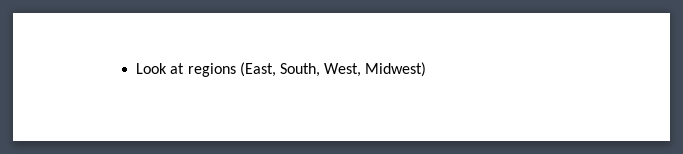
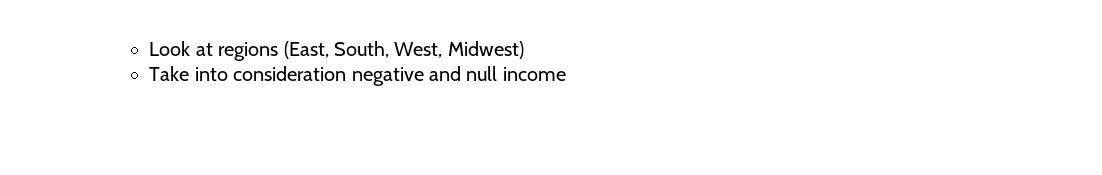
(427, 69) none -> [149,66,566,86] // Take into consideration negative and null income

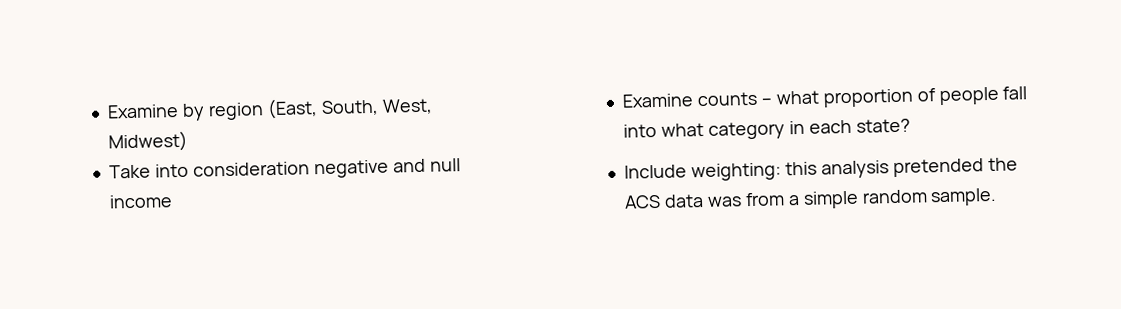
[149,41,279,61] Look at regions -> [107,102,265,121] Examine by region
(566, 74) none -> [622,86,1028,108] [623,118,910,140] [624,157,1018,182] [624,187,998,209] // Examine counts – what proportion of people fall into what category in each state? // Include weighting: this analysis pretended the ACS data was from a simple random sample.

